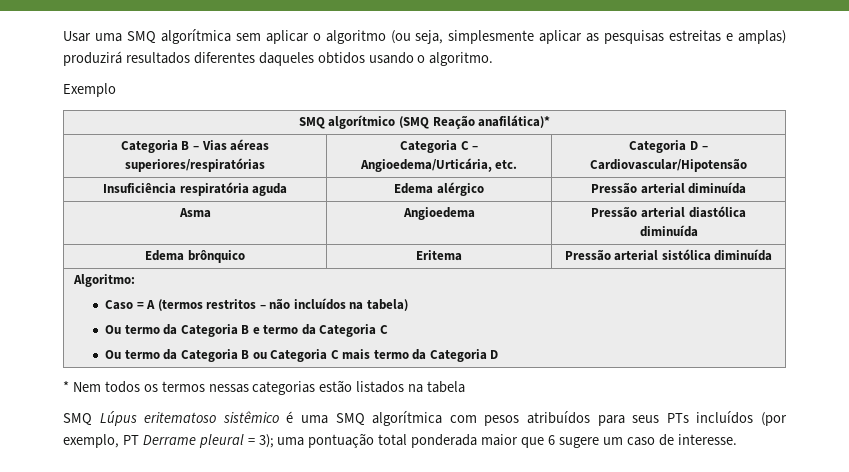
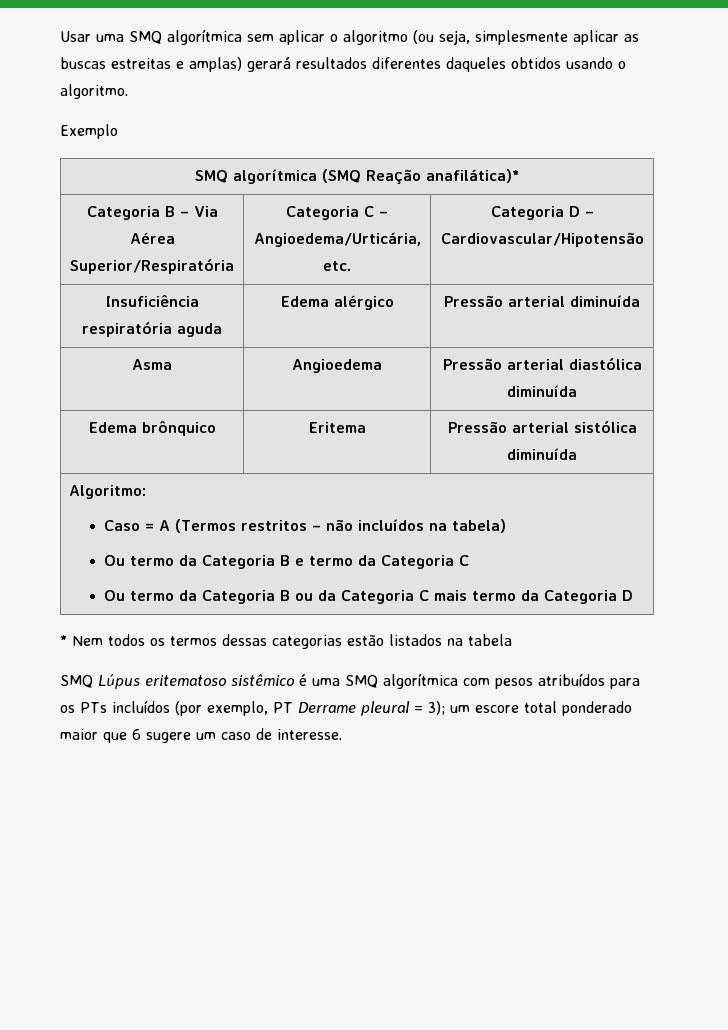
[604,30,665,44] pesquisas -> [60,57,106,69] buscas
[63,51,122,66] produzirá -> [247,57,291,72] gerará
[328,115,396,129] algorítmico -> [232,169,317,184] algorítmica
[201,139,270,151] [125,158,265,172] Vias aéreas superiores/respiratórias -> [193,206,218,217] [129,232,175,244] [70,259,234,274] Via Aérea Superior/Respiratória
[157,299,203,311] (termos -> [175,519,237,533] (Termos
(267, 355) none -> [318,590,337,601] da
[208,384,249,393] nessas -> [222,634,267,646] dessas
[632,415,660,423] seus -> [60,705,75,713] os
[277,433,478,448] uma pontuação total ponderada -> [449,701,632,716] um escore total ponderado

